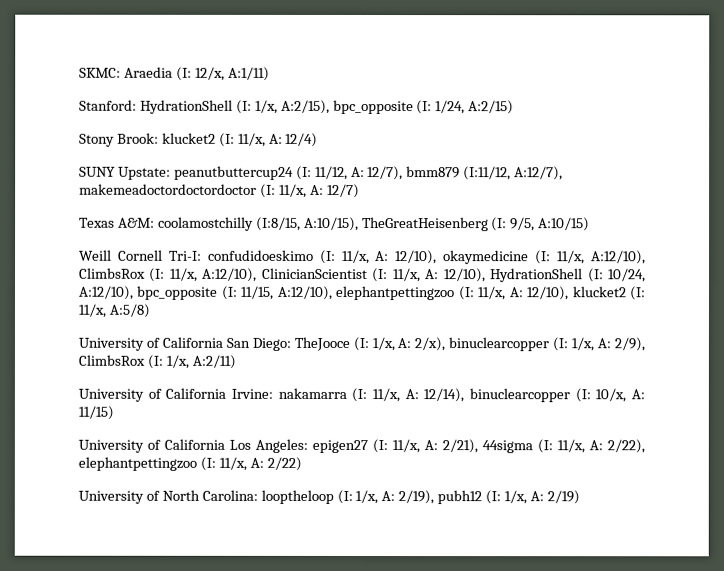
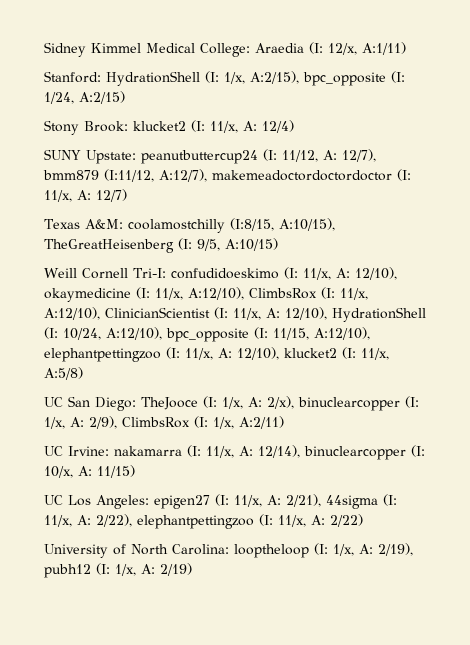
[79,67,121,78] SKMC: -> [44,42,250,57] Sidney Kimmel Medical College:
[78,336,223,351] University of California -> [44,397,63,407] UC
[78,387,227,402] University of California -> [44,446,63,456] UC
[78,438,225,453] University of California -> [44,495,63,505] UC

